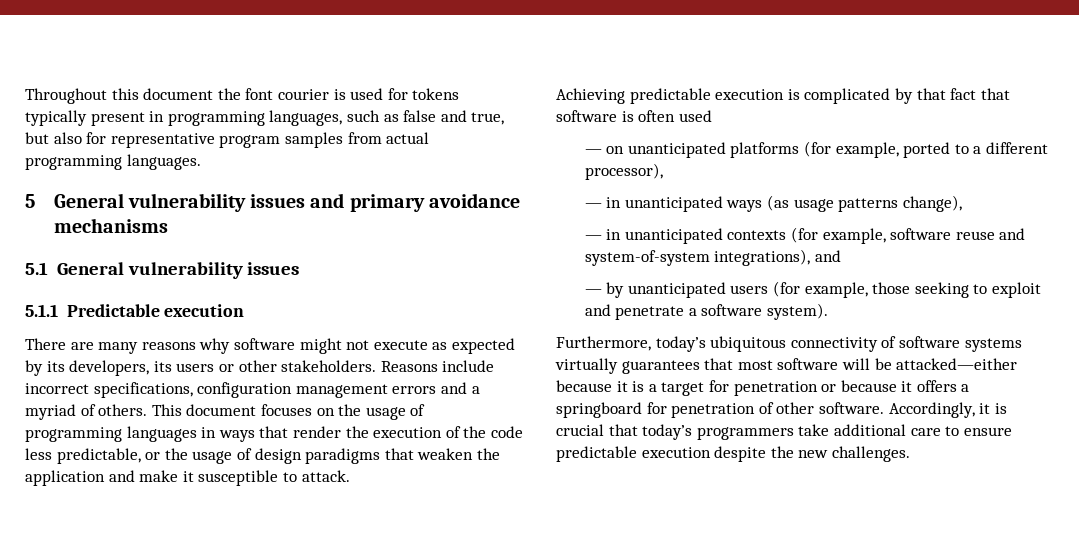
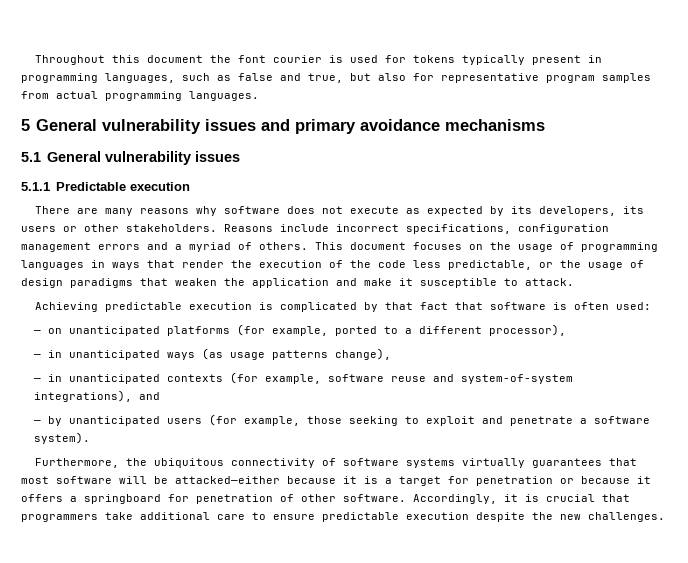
[299,338,342,354] might -> [287,206,316,214] does
[678,110,712,122] used -> [616,302,652,310] used:
[655,336,706,352] today’s -> [126,458,148,466] the
[642,424,693,440] today’s -> (630, 498) none

